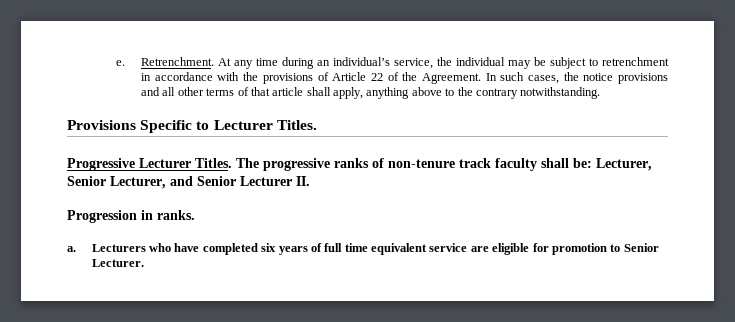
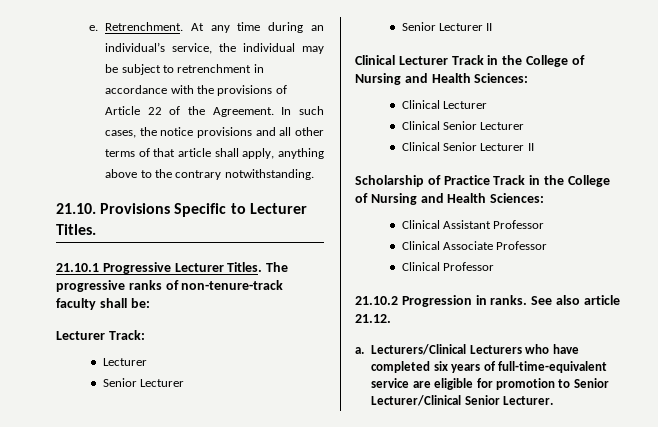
(601, 93) none -> [56,203,96,214] 21.10.
(317, 125) none -> [56,263,99,272] 21.10.1
[388,158,491,168] non-tenure track -> [181,280,284,290] non-tenure-track
[596,158,652,171] [67,176,310,189] Lecturer, Senior Lecturer, and Senior Lecturer II. // -> [56,330,145,340] [102,358,147,366] [102,378,184,387] [401,22,493,31] [355,55,585,67] [355,73,529,85] [401,100,487,109] [401,121,525,130] [401,142,534,151] [355,175,610,187] [355,193,545,205] [401,220,545,229] [401,241,548,250] [401,262,494,271] [355,296,398,305] // Lecturer Track: // Lecturer // Senior Lecturer // Senior Lecturer II // Clinical Lecturer Track in the College of Nursing and Health Sciences: // Clinical Lecturer // Clinical Senior Lecturer // Clinical Senior Lecturer II // Scholarship of Practice Track in the College of Nursing and Health Sciences: // Clinical Assistant Professor // Clinical Associate Professor // Clinical Professor // 21.10.2
(195, 215) none -> [531,295,620,305] [355,314,391,323] See also article 21.12.
(76, 249) none -> [371,344,467,355] Lecturers/Clinical
[324,243,428,255] full time equivalent -> [497,361,607,373] full-time-equivalent
(659, 247) none -> [371,395,500,406] Lecturer/Clinical Senior

